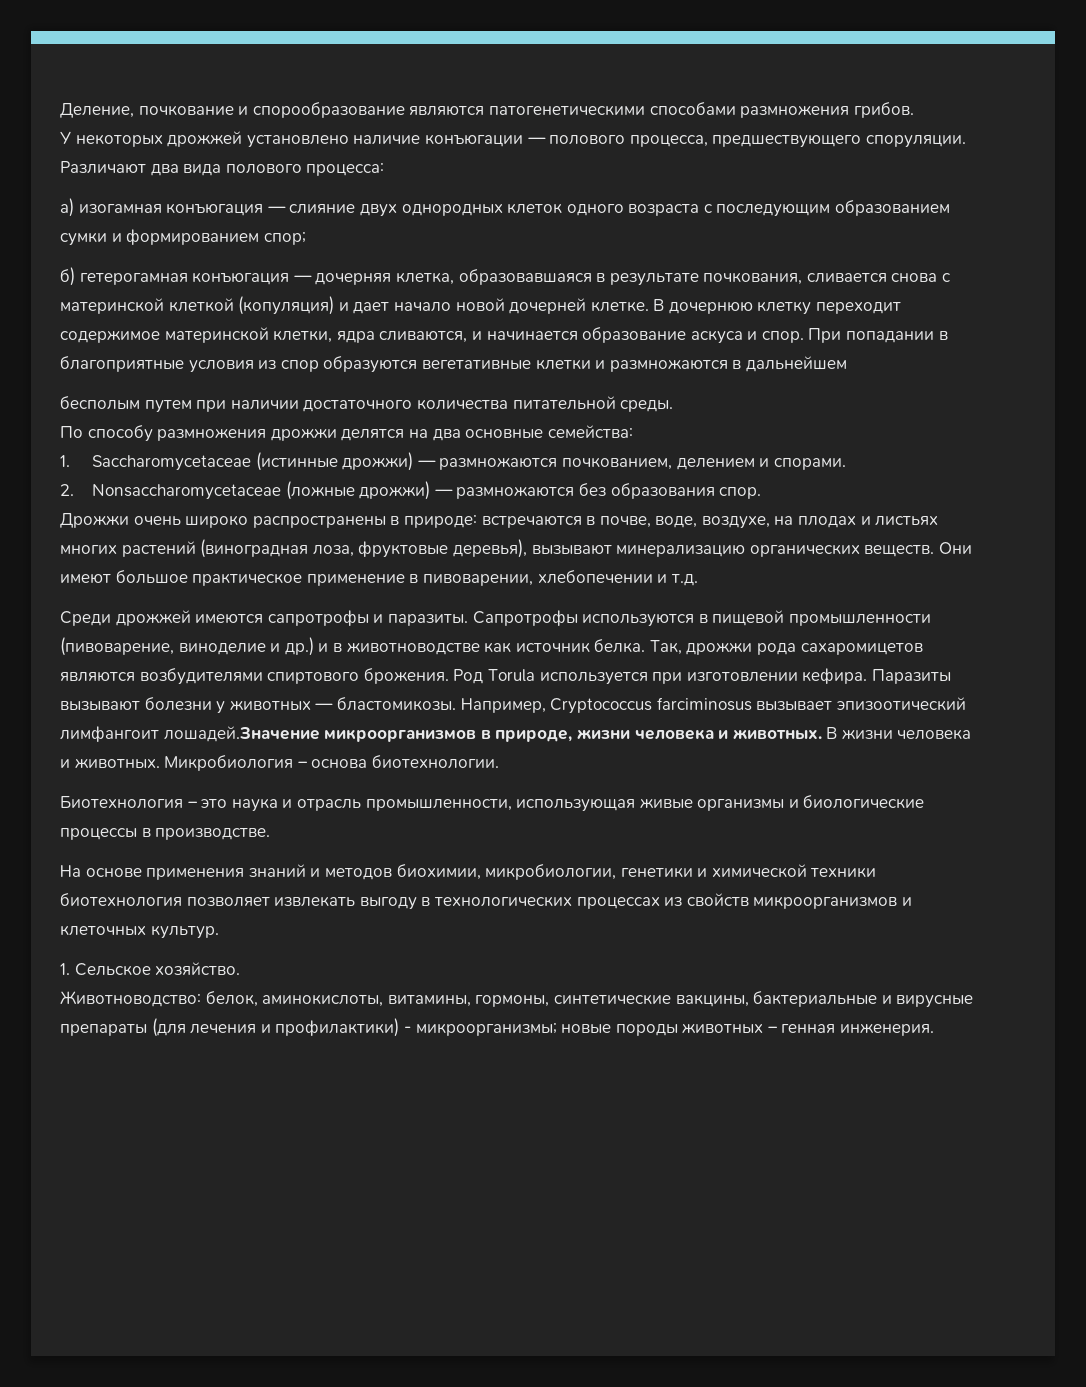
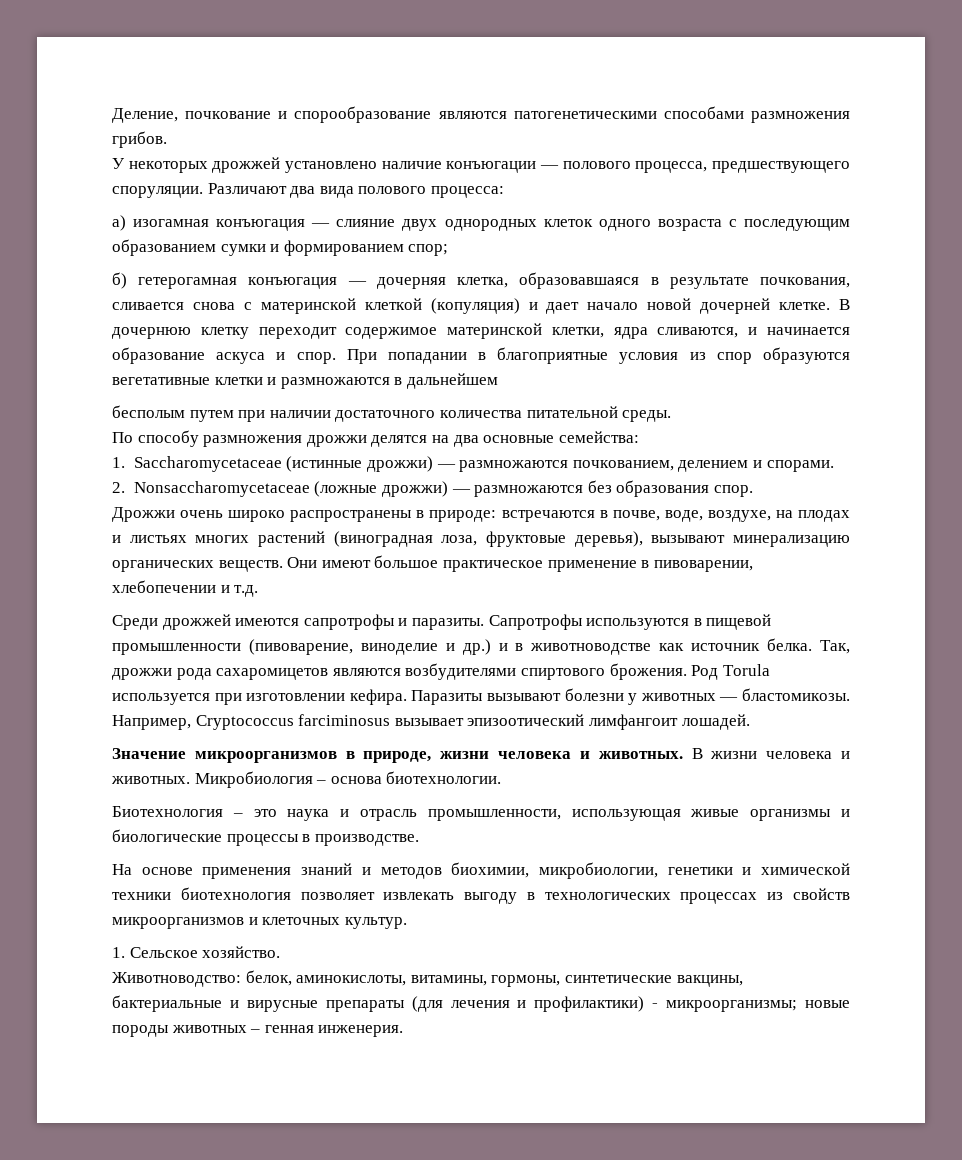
[162,726,320,742] лошадей.Значение -> [681,714,750,730] [112,748,186,759] лошадей. // Значение

